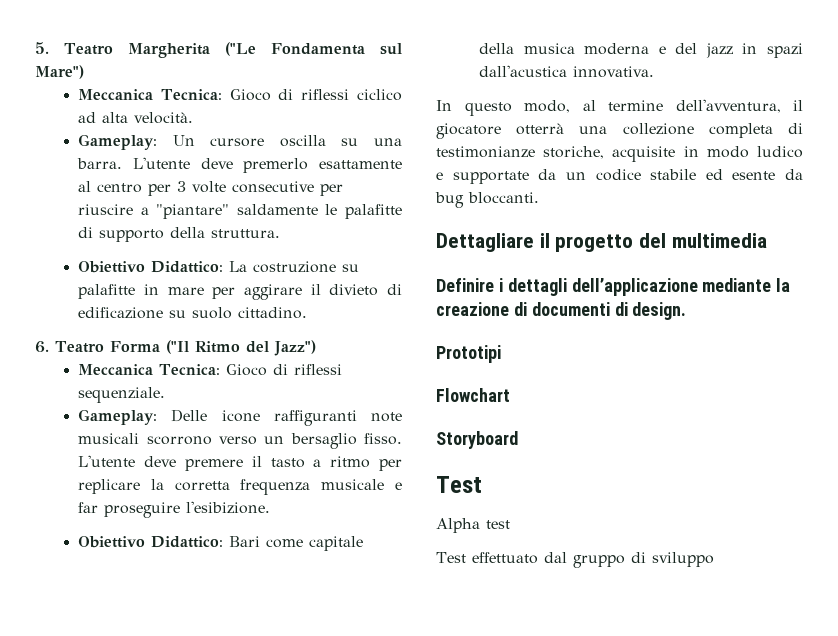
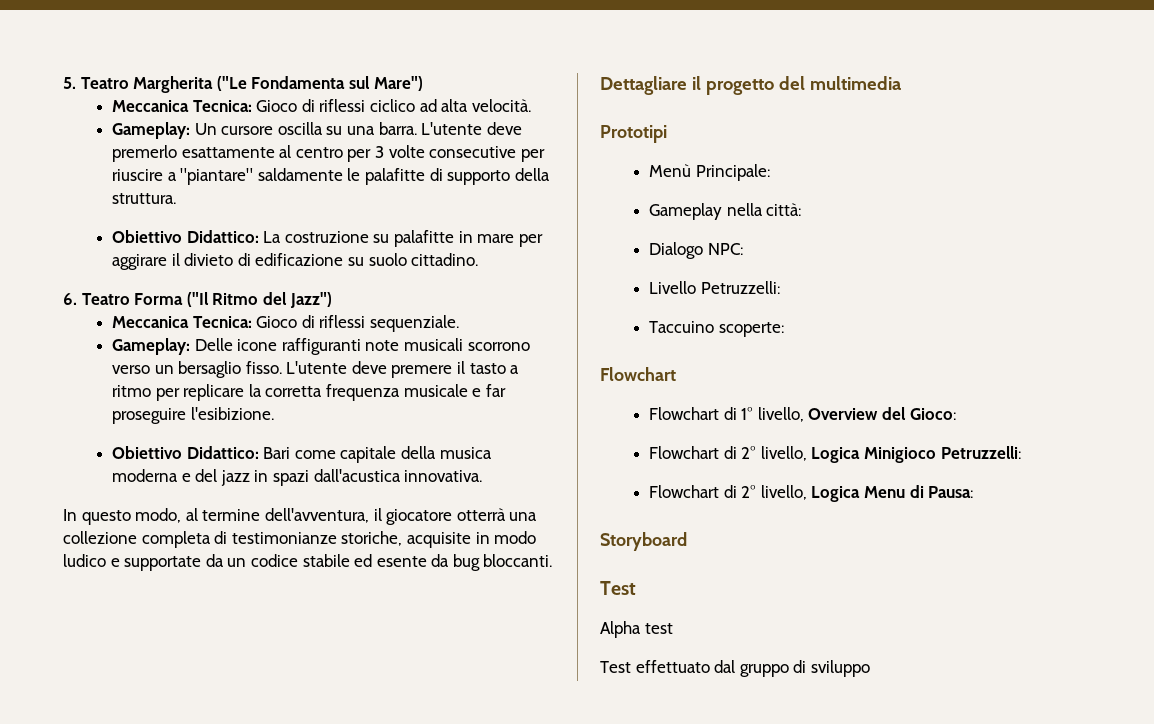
[436,278,791,296] [436,302,687,320] [436,345,501,363] [436,388,510,402] Definire i dettagli dell’applicazione mediante la creazione di documenti di design. // Prototipi // Flowchart -> [600,125,667,143] [648,164,770,181] [648,203,802,220] [648,242,743,259] [648,281,780,294] [648,321,784,337] [600,367,676,381] [648,407,956,422] [648,446,1021,463] [648,485,974,502] Prototipi // Menù Principale: // Gameplay nella città: // Dialogo NPC: // Livello Petruzzelli: // Taccuino scoperte: // Flowchart // Flowchart di 1° livello, Overview del Gioco: // Flowchart di 2° livello, Logica Minigioco Petruzzelli: // Flowchart di 2° livello, Logica Menu di Pausa:

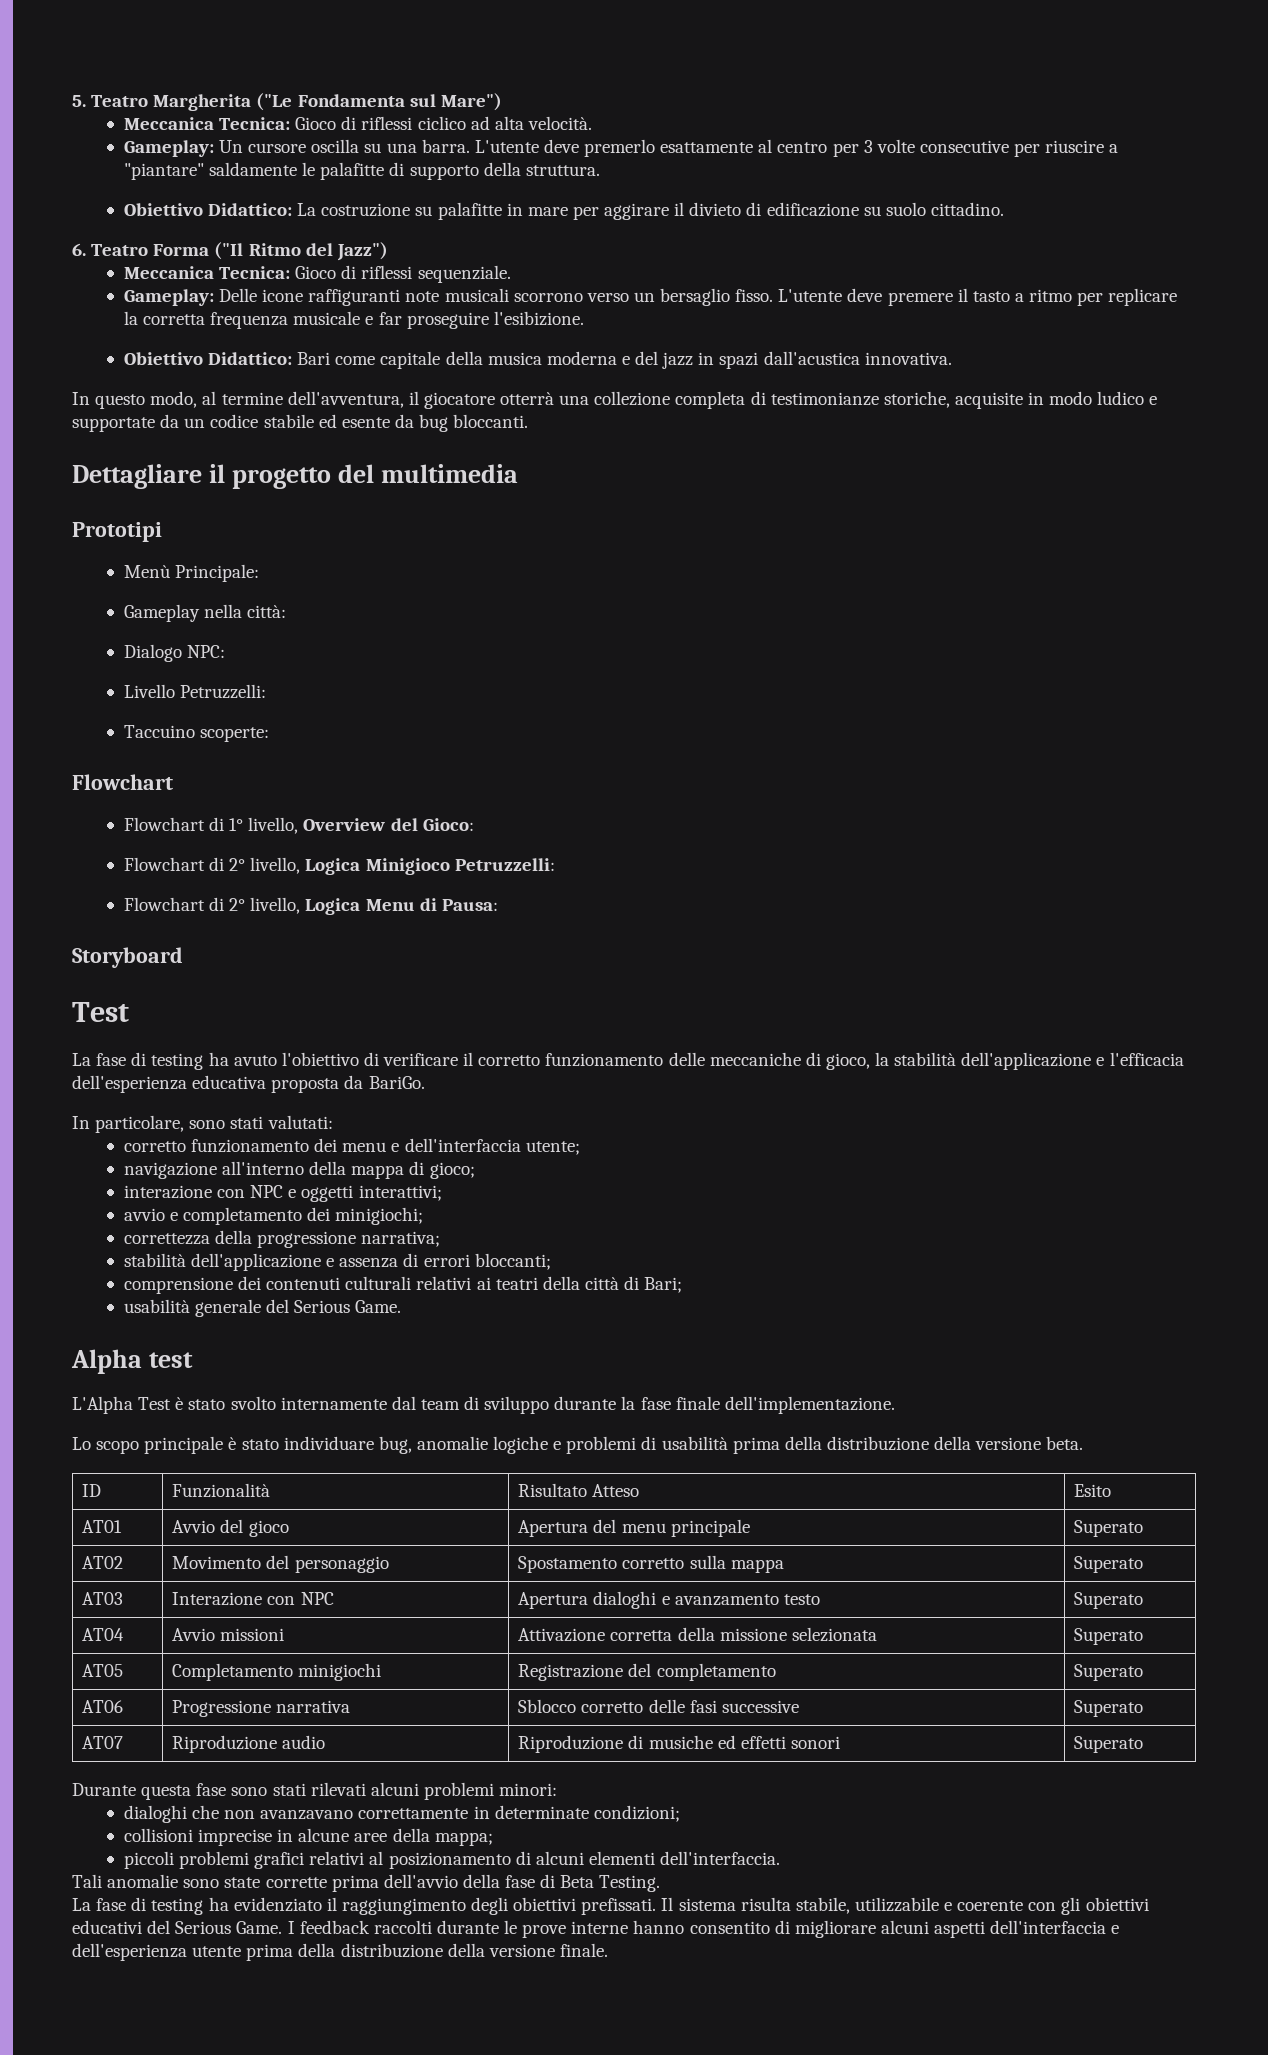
[600,621,673,638] [600,660,870,677] Alpha test // Test effettuato dal gruppo di sviluppo -> [72,1052,1184,1070] [72,1075,425,1093] [72,1115,333,1133] [123,1138,580,1155] [123,1161,475,1179] [123,1185,442,1202] [123,1207,424,1225] [123,1230,441,1248] [123,1253,551,1271] [123,1276,683,1294] [123,1299,402,1317] [71,1349,193,1374] [72,1396,895,1414] [72,1436,1084,1454] [82,1484,102,1497] [172,1483,271,1498] [518,1483,640,1497] [1074,1484,1112,1497] [82,1520,123,1533] [172,1519,289,1537] [518,1519,750,1537] [1074,1520,1144,1537] [82,1556,124,1569] [172,1555,389,1573] [518,1555,784,1573] [1074,1556,1144,1573] [82,1592,124,1605] [172,1592,334,1606] [518,1591,820,1609] [1074,1592,1144,1609] [82,1628,125,1641] [172,1628,285,1641] [518,1627,877,1642] [1074,1628,1144,1645] [82,1664,124,1677] [172,1663,382,1681] [518,1663,776,1681] [1074,1664,1144,1681] [82,1700,124,1713] [172,1700,351,1717] [518,1699,799,1713] [1074,1700,1144,1717] [82,1736,124,1749] [172,1735,326,1753] [518,1735,840,1753] [1074,1736,1144,1753] [72,1782,558,1800] [123,1805,680,1823] [123,1828,493,1846] [123,1851,781,1869] [72,1874,661,1892] [72,1897,1149,1915] [72,1920,1120,1938] [72,1943,608,1961] La fase di testing ha avuto l'obiettivo di verificare il corretto funzionamento delle meccaniche di gioco, la stabilità dell'applicazione e l'efficacia dell'esperienza educativa proposta da BariGo. // In particolare, sono stati valutati: // corretto funzionamento dei menu e dell'interfaccia utente; // navigazione all'interno della mappa di gioco; // interazione con NPC e oggetti interattivi; // avvio e completamento dei minigiochi; // correttezza della progressione narrativa; // stabilità dell'applicazione e assenza di errori bloccanti; // comprensione dei contenuti culturali relativi ai teatri della città di Bari; // usabilità generale del Serious Game. // Alpha test // L'Alpha Test è stato svolto internamente dal team di sviluppo durante la fase finale dell'implementazione. // Lo scopo principale è stato individuare bug, anomalie logiche e problemi di usabilità prima della distribuzione della versione beta. // ID | Funzionalità | Risultato Atteso | Esito // AT01 | Avvio del gioco | Apertura del menu principale | Superato // AT02 | Movimento del personaggio | Spostamento corretto sulla mappa | Superato // AT03 | Interazione con NPC | Apertura dialoghi e avanzamento testo | Superato // AT04 | Avvio missioni | Attivazione corretta della missione selezionata | Superato // AT05 | Completamento minigiochi | Registrazione del completamento | Superato // AT06 | Progressione narrativa | Sblocco corretto delle fasi successive | Superato // AT07 | Riproduzione audio | Riproduzione di musiche ed effetti sonori | Superato // Durante questa fase sono stati rilevati alcuni problemi minori: // dialoghi che non avanzavano correttamente in determinate condizioni; // collisioni imprecise in alcune aree della mappa; // piccoli problemi grafici relativi al posizionamento di alcuni elementi dell'interfaccia. // Tali anomalie sono state corrette prima dell'avvio della fase di Beta Testing. // La fase di testing ha evidenziato il raggiungimento degli obiettivi prefissati. Il sistema risulta stabile, utilizzabile e coerente con gli obiettivi educativi del Serious Game. I feedback raccolti durante le prove interne hanno consentito di migliorare alcuni aspetti dell'interfaccia e dell'esperienza utente prima della distribuzione della versione finale.

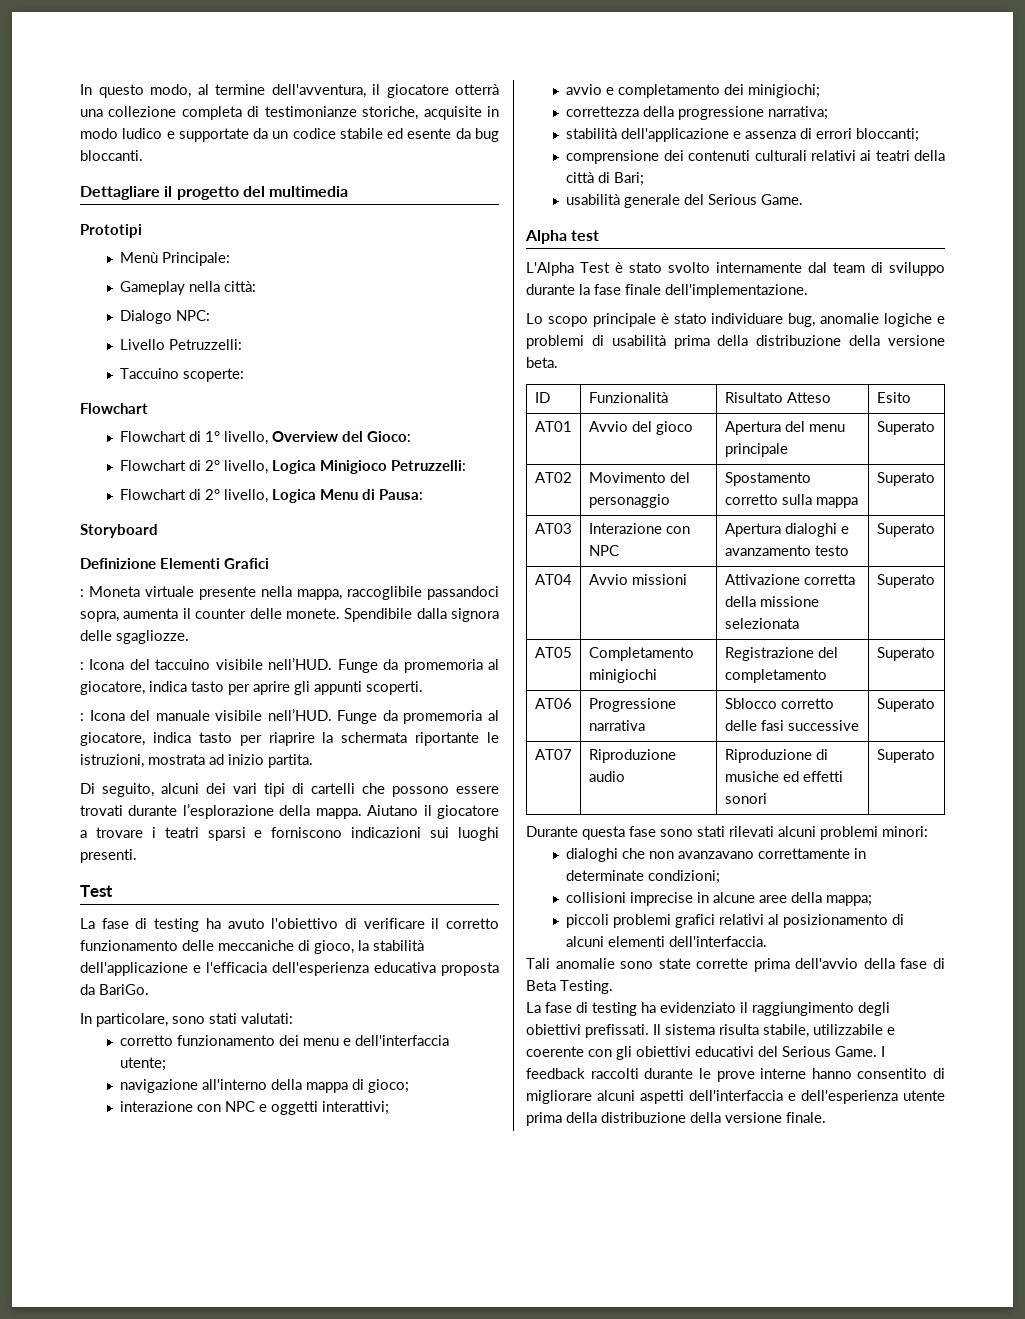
[72,93,502,111] [123,116,592,130] [123,139,1119,157] [123,162,600,180] [123,202,1004,220] [72,242,388,261] [123,265,511,283] [123,288,1178,306] [123,311,584,329] [123,351,952,369] 5. Teatro Margherita ("Le Fondamenta sul Mare") // Meccanica Tecnica: Gioco di riflessi ciclico ad alta velocità. // Gameplay: Un cursore oscilla su una barra. L'utente deve premerlo esattamente al centro per 3 volte consecutive per riuscire a "piantare" saldamente le palafitte di supporto della struttura. // Obiettivo Didattico: La costruzione su palafitte in mare per aggirare il divieto di edificazione su suolo cittadino. // 6. Teatro Forma ("Il Ritmo del Jazz") // Meccanica Tecnica: Gioco di riflessi sequenziale. // Gameplay: Delle icone raffiguranti note musicali scorrono verso un bersaglio fisso. L'utente deve premere il tasto a ritmo per replicare la corretta frequenza musicale e far proseguire l'esibizione. // Obiettivo Didattico: Bari come capitale della musica moderna e del jazz in spazi dall'acustica innovativa. // -> (80, 89) none
(183, 957) none -> [80,558,270,569] [80,586,499,600] [80,608,499,622] [80,630,189,644] [80,658,500,673] [80,681,423,695] [80,709,499,724] [80,732,499,746] [80,754,313,768] [80,783,499,797] [80,804,499,819] [80,827,500,841] [80,849,137,863] // Definizione Elementi Grafici // : Moneta virtuale presente nella mappa, raccoglibile passandoci sopra, aumenta il counter delle monete. Spendibile dalla signora delle sgagliozze. // : Icona del taccuino visibile nell’HUD. Funge da promemoria al giocatore, indica tasto per aprire gli appunti scoperti. // : Icona del manuale visibile nell’HUD. Funge da promemoria al giocatore, indica tasto per riaprire la schermata riportante le istruzioni, mostrata ad inizio partita. // Di seguito, alcuni dei vari tipi di cartelli che possono essere trovati durante l’esplorazione della mappa. Aiutano il giocatore a trovare i teatri sparsi e forniscono indicazioni sui luoghi presenti.

